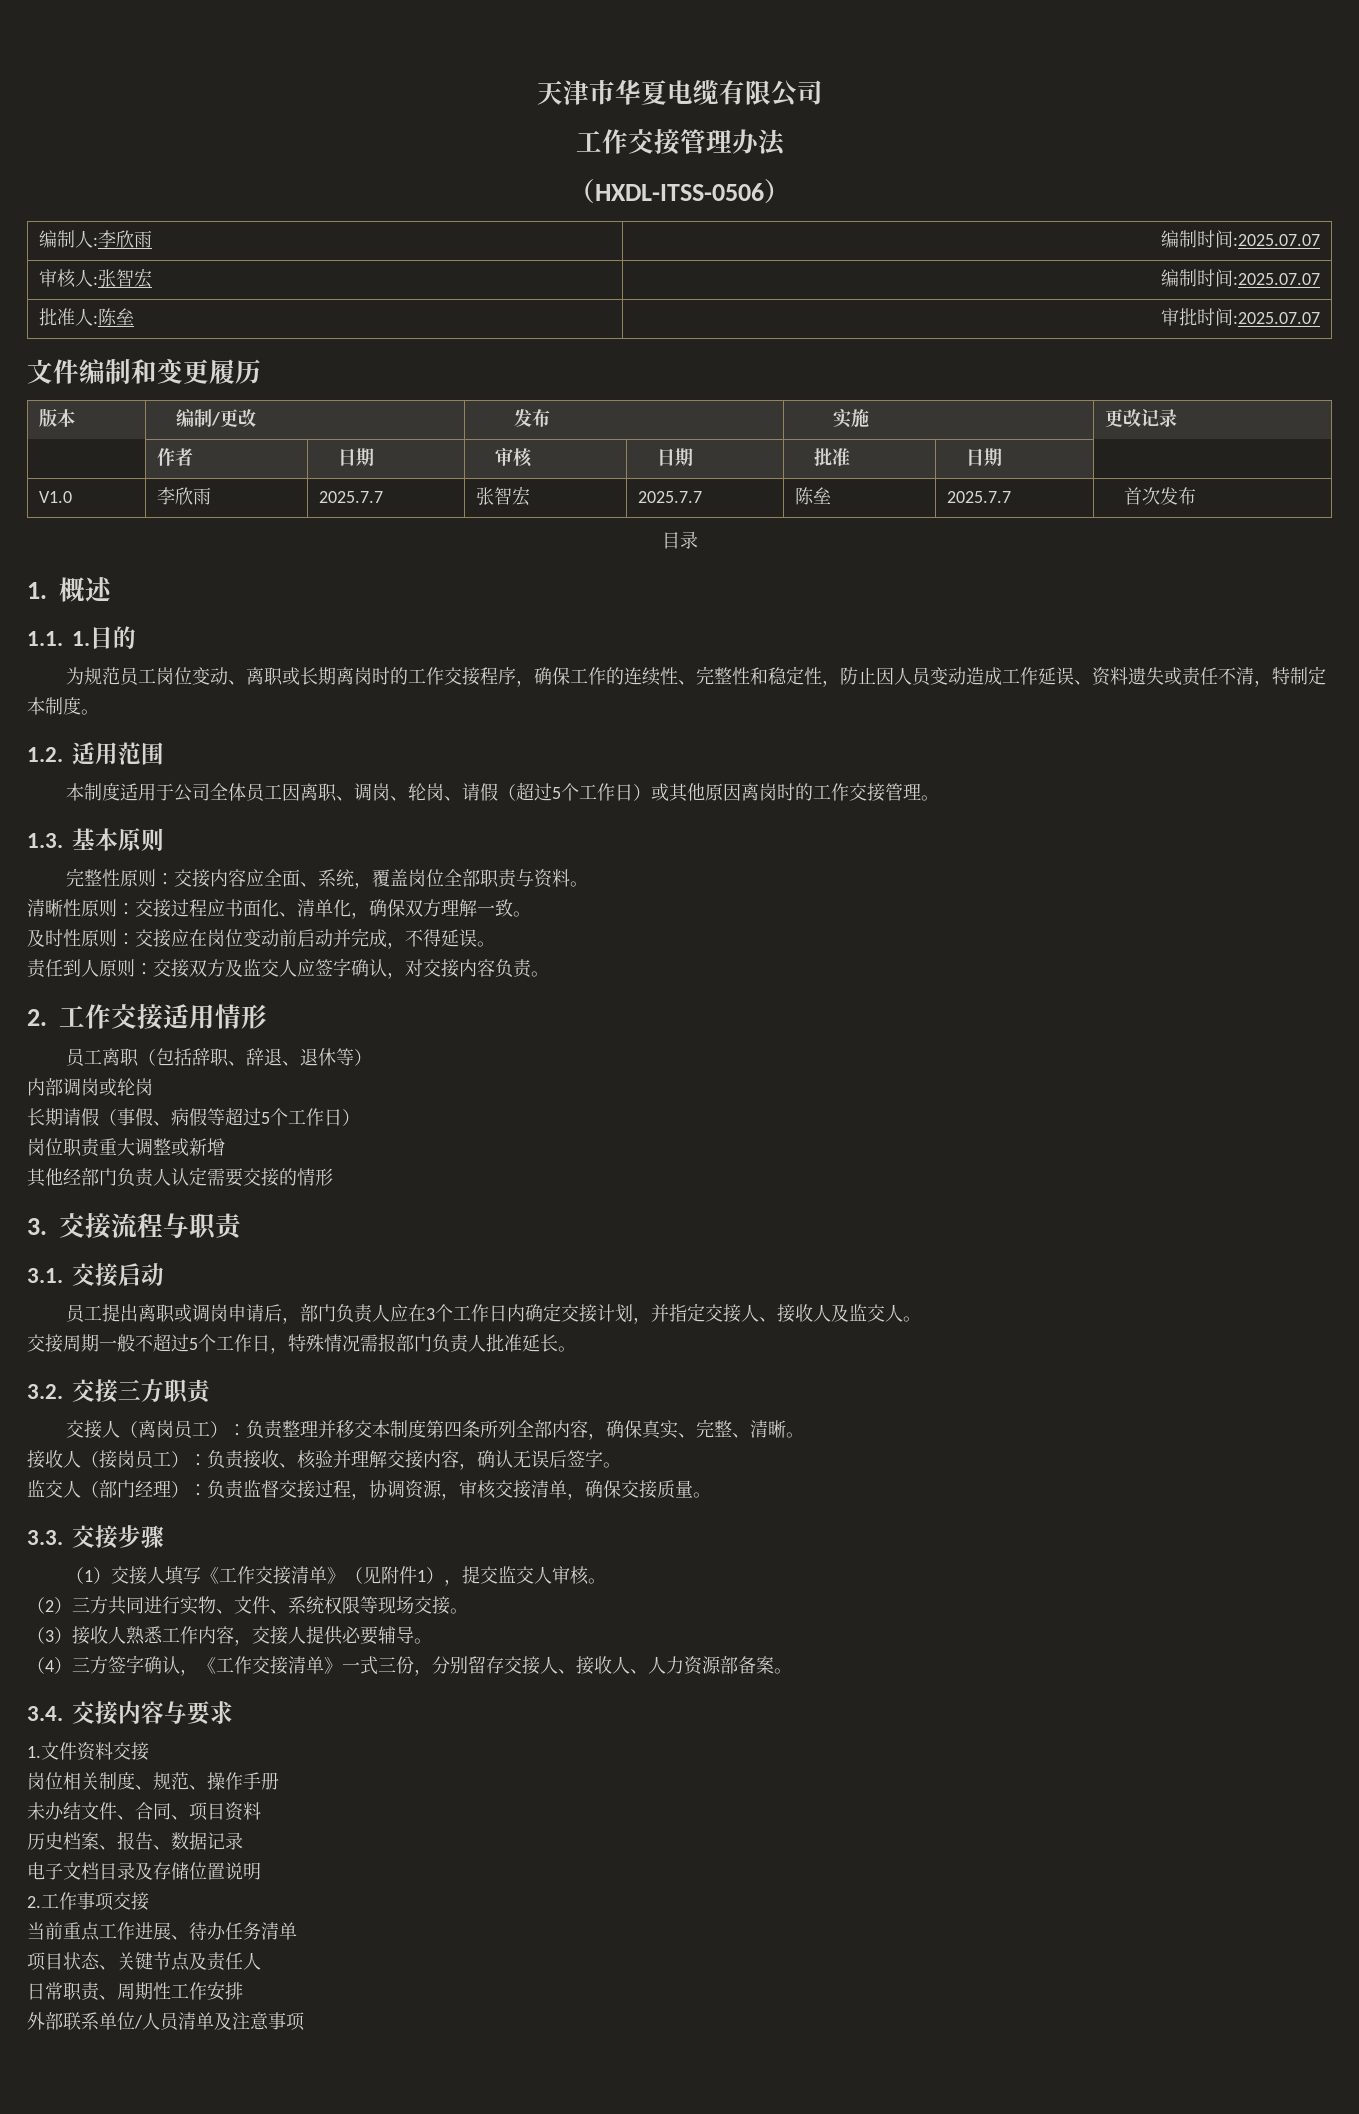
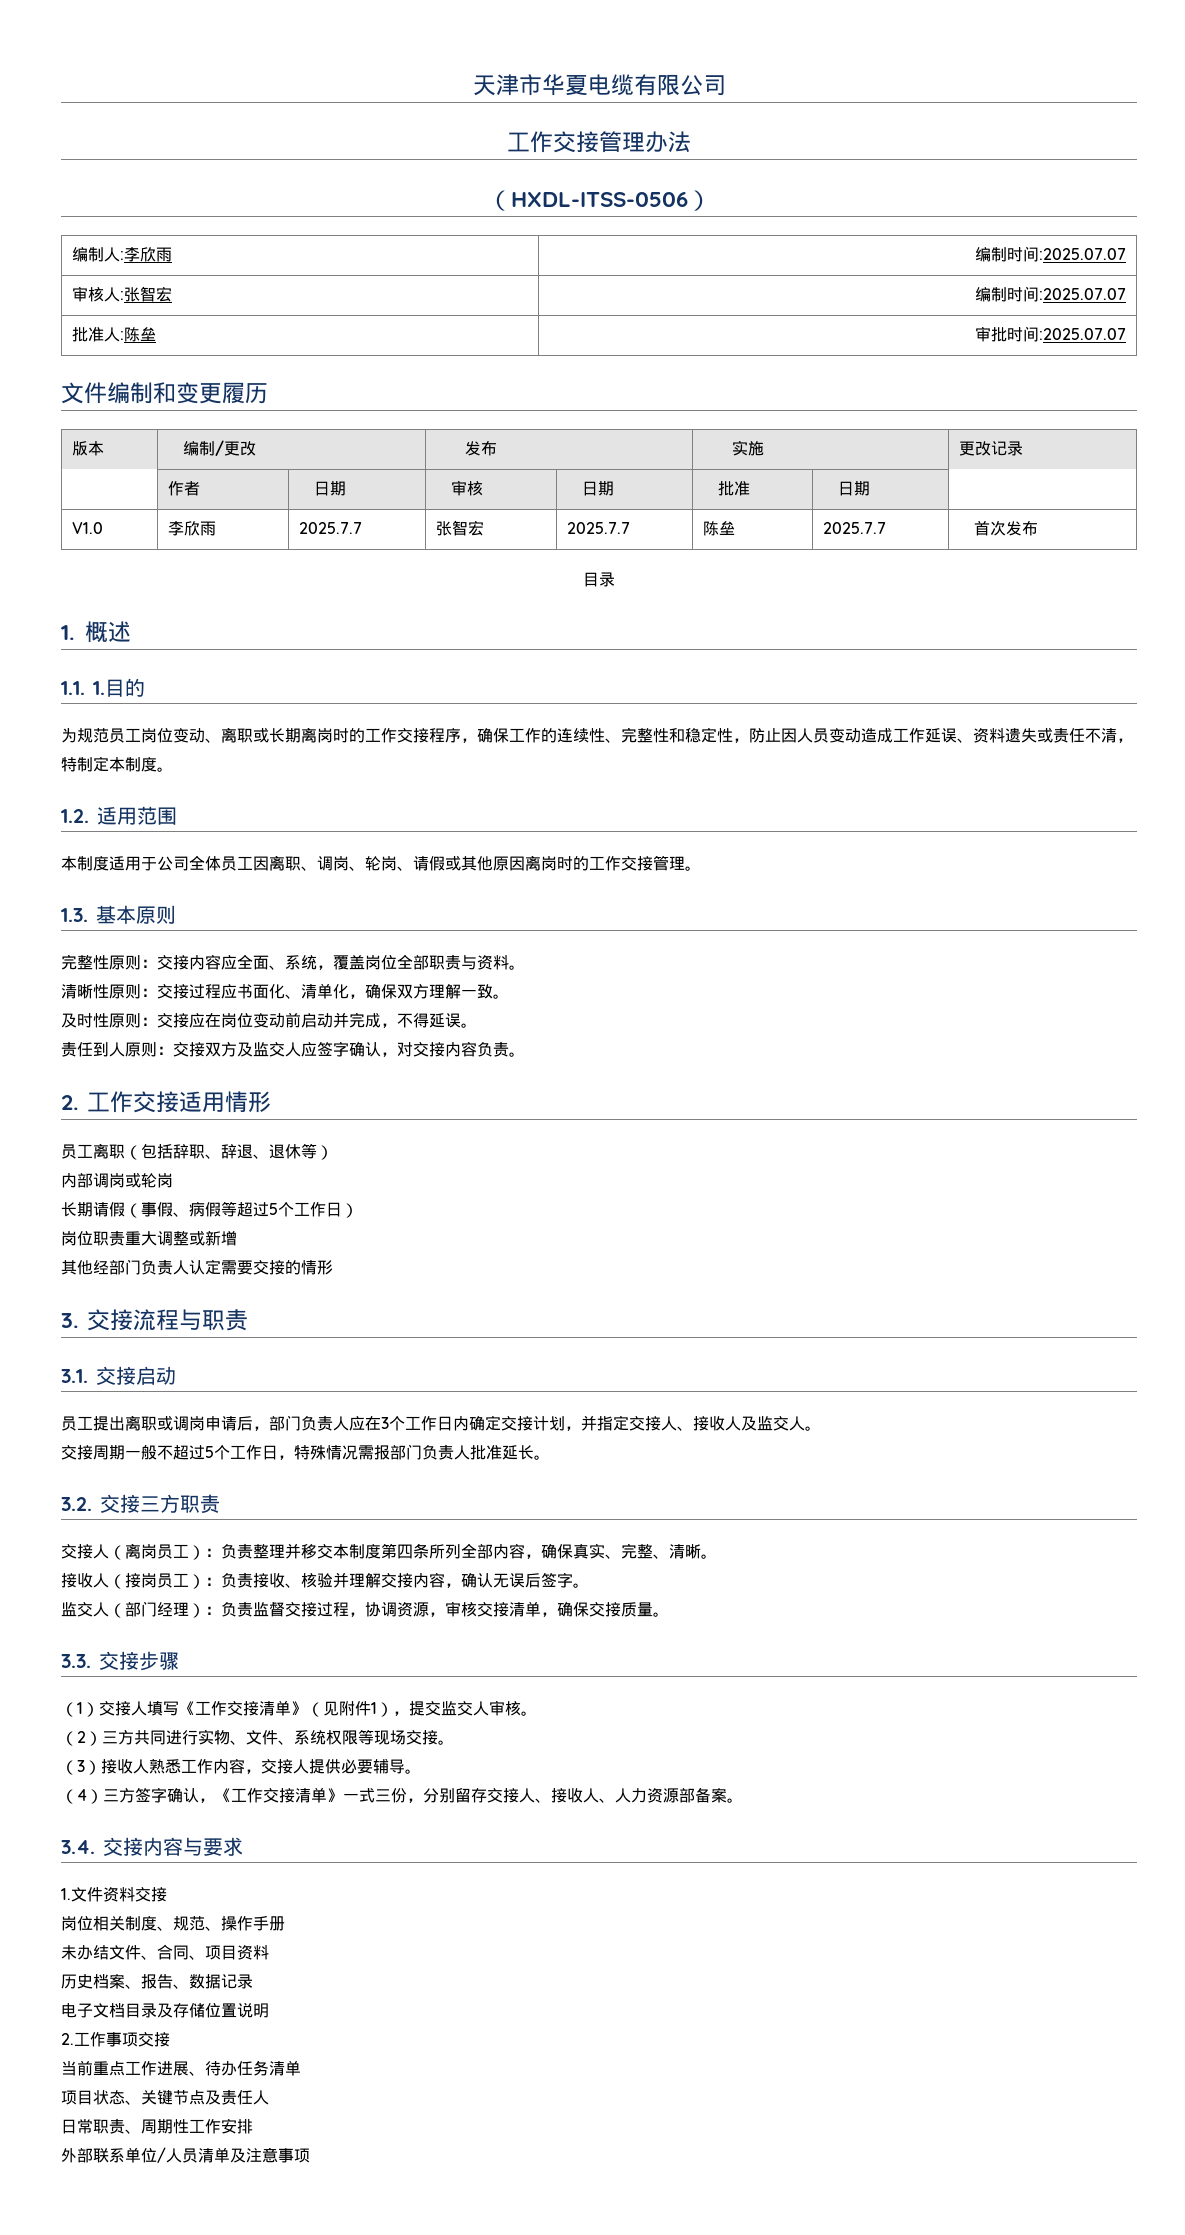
[498,782,652,801] （超过5个工作日） -> (445, 863) none

